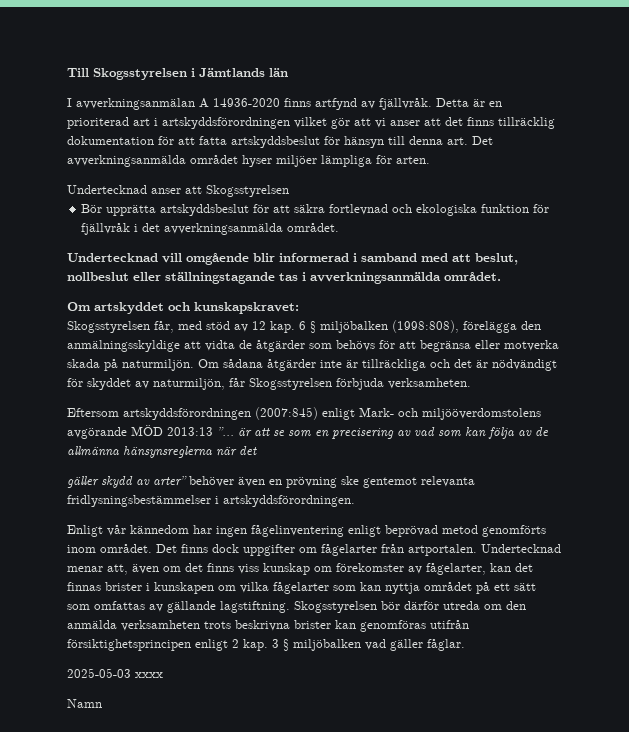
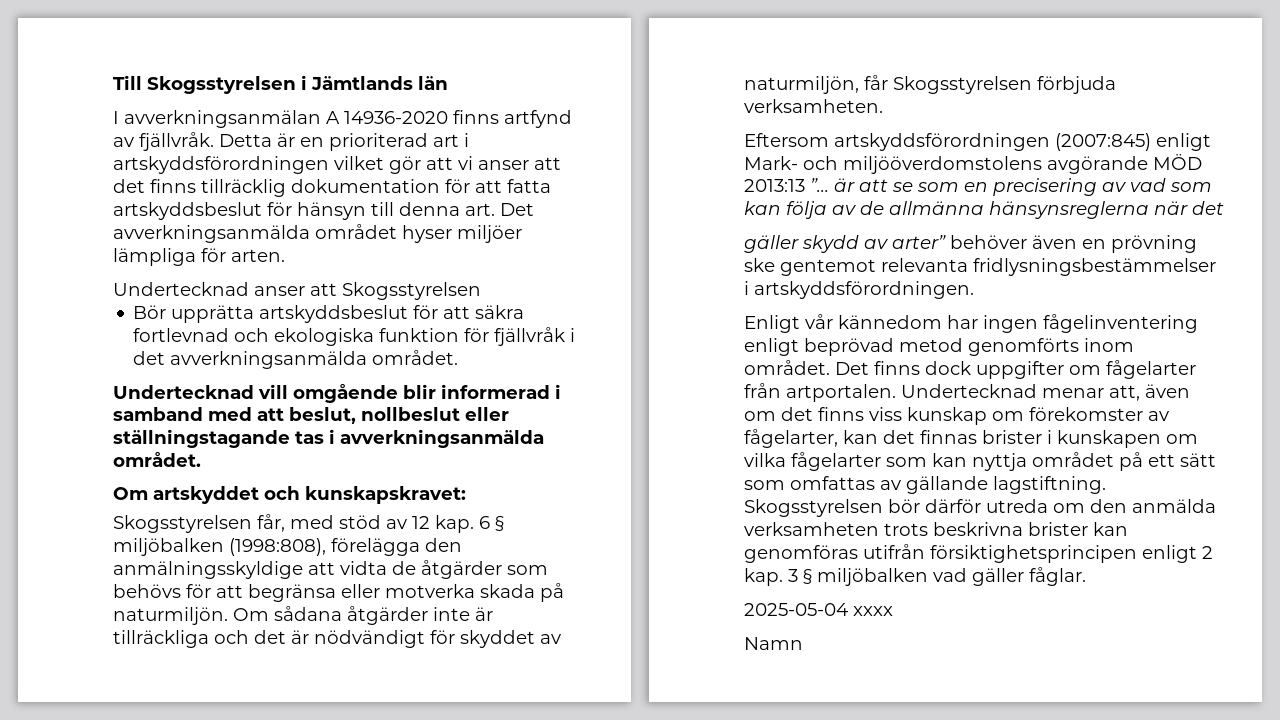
[67,668,131,678] 2025-05-03 -> [744,603,848,616] 2025-05-04

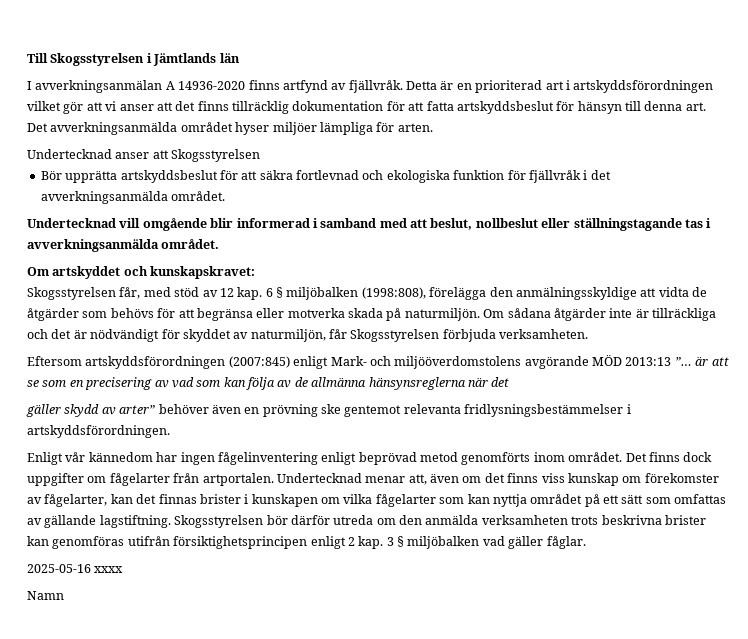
[744,603,848,616] 2025-05-04 -> [27,564,91,573] 2025-05-16

